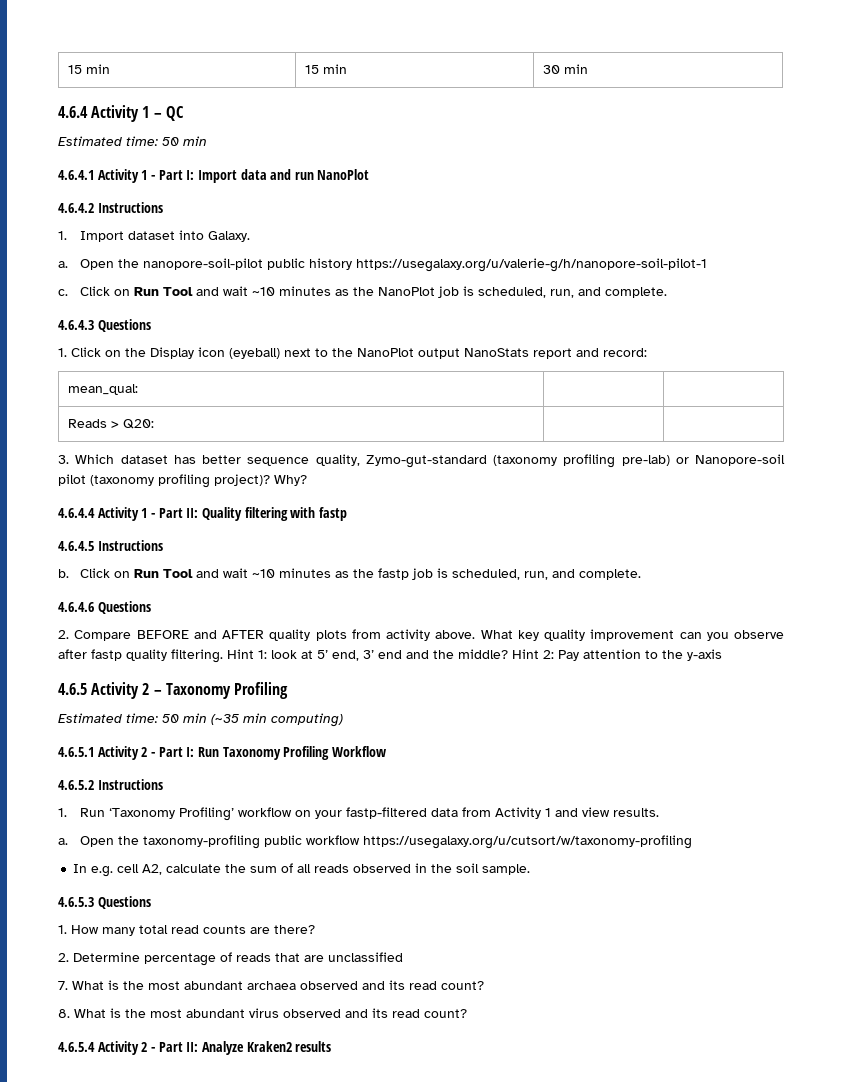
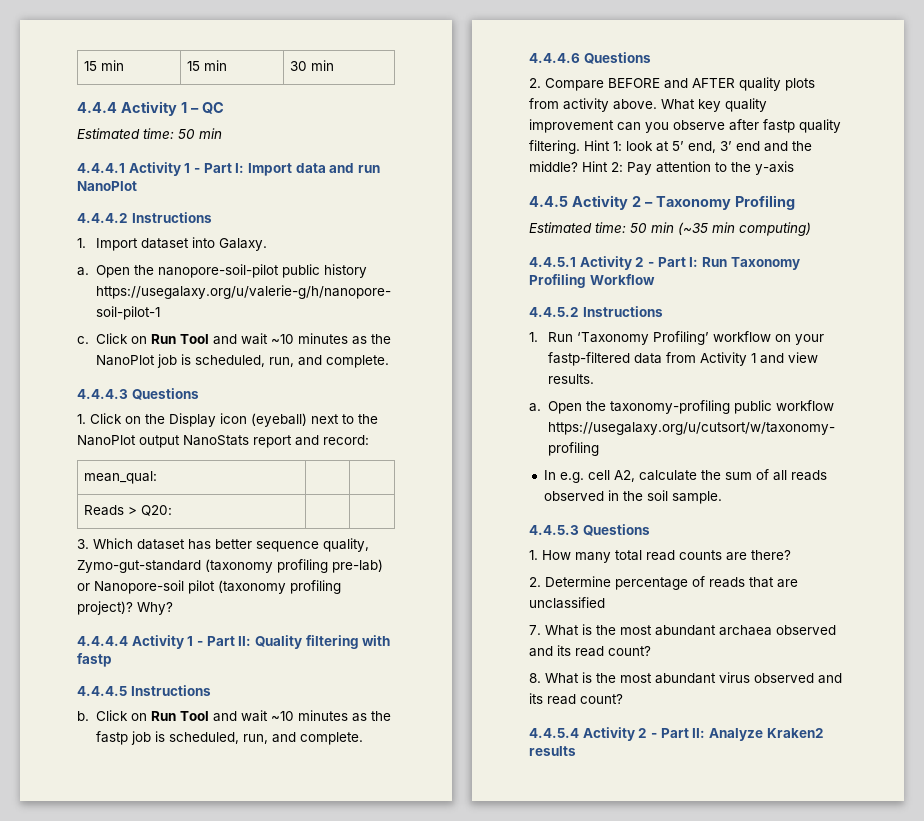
[58,106,88,118] 4.6.4 -> [77,102,117,113] 4.4.4
[58,170,94,180] 4.6.4.1 -> [77,163,125,173] 4.4.4.1
[58,203,94,213] 4.6.4.2 -> [77,213,128,223] 4.4.4.2
[58,320,94,330] 4.6.4.3 -> [77,389,128,399] 4.4.4.3
[58,508,95,518] 4.6.4.4 -> [77,636,128,646] 4.4.4.4
[58,541,94,551] 4.6.4.5 -> [77,686,127,696] 4.4.4.5
[58,602,94,612] 4.6.4.6 -> [529,53,580,63] 4.4.4.6
[58,683,87,695] 4.6.5 -> [529,196,568,207] 4.4.5
[58,747,94,757] 4.6.5.1 -> [529,257,576,267] 4.4.5.1
[58,780,94,790] 4.6.5.2 -> [529,307,579,317] 4.4.5.2
[58,897,94,907] 4.6.5.3 -> [529,525,579,535] 4.4.5.3
[58,1042,95,1052] 4.6.5.4 -> [529,728,579,738] 4.4.5.4

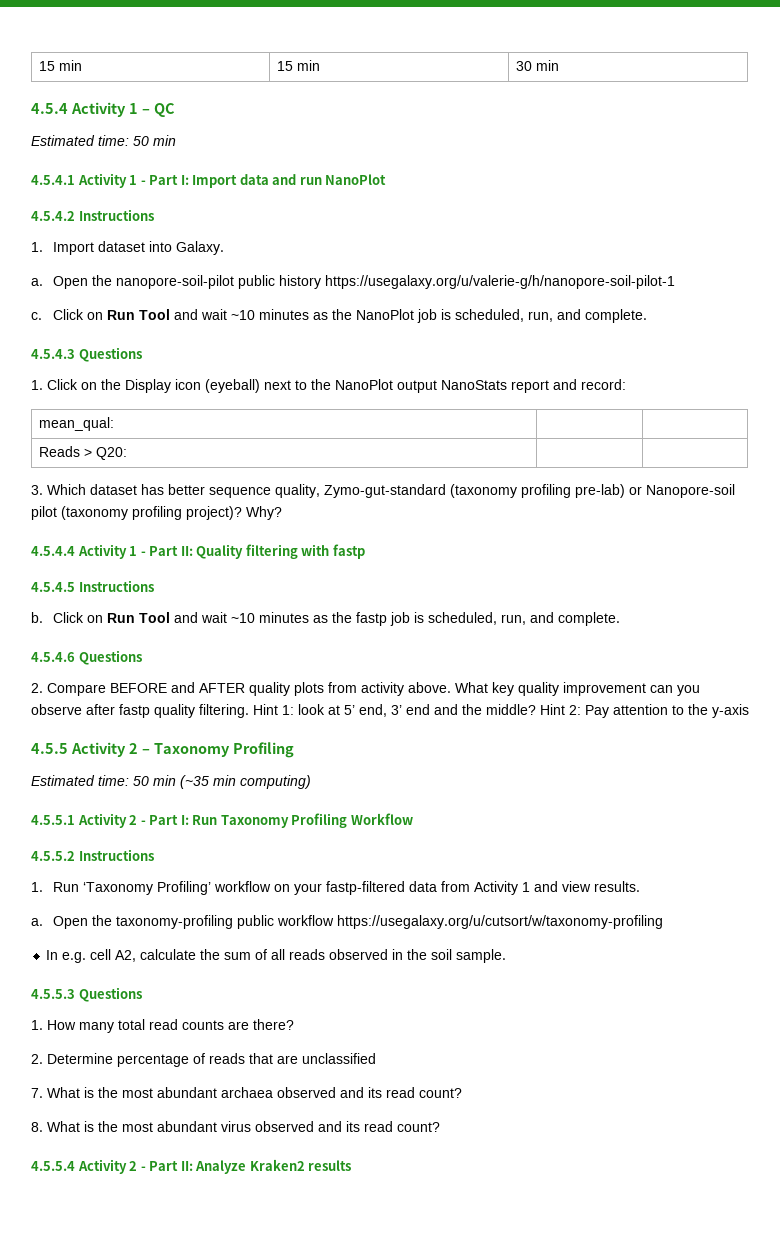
[77,102,117,113] 4.4.4 -> [31,103,68,114] 4.5.4
[77,163,125,173] 4.4.4.1 -> [31,175,75,185] 4.5.4.1
[77,213,128,223] 4.4.4.2 -> [31,211,75,221] 4.5.4.2
[77,389,128,399] 4.4.4.3 -> [31,349,75,359] 4.5.4.3
[77,636,128,646] 4.4.4.4 -> [31,546,75,556] 4.5.4.4
[77,686,127,696] 4.4.4.5 -> [31,582,75,592] 4.5.4.5
[529,53,580,63] 4.4.4.6 -> [31,652,75,662] 4.5.4.6
[529,196,568,207] 4.4.5 -> [31,743,68,754] 4.5.5
[529,257,576,267] 4.4.5.1 -> [31,815,75,825] 4.5.5.1
[529,307,579,317] 4.4.5.2 -> [31,851,75,861] 4.5.5.2
[529,525,579,535] 4.4.5.3 -> [31,989,75,999] 4.5.5.3
[529,728,579,738] 4.4.5.4 -> [31,1161,75,1171] 4.5.5.4

